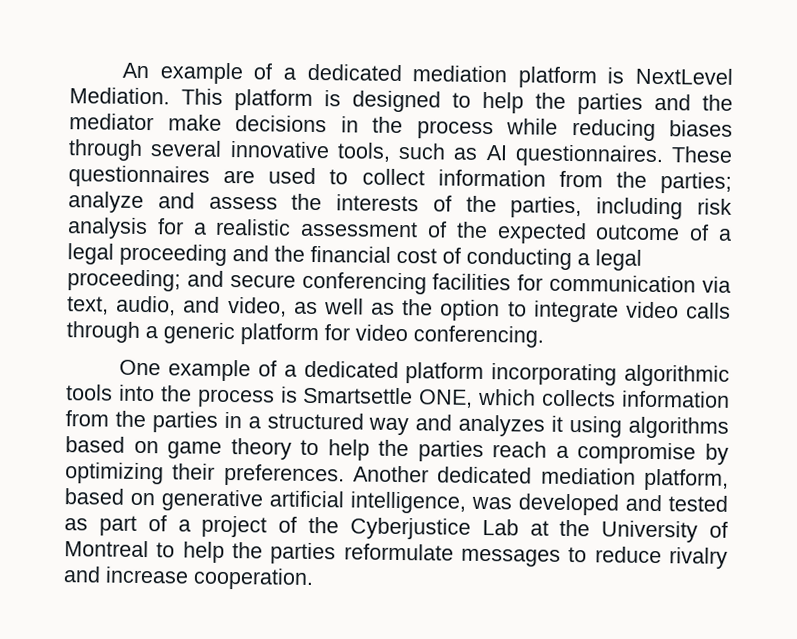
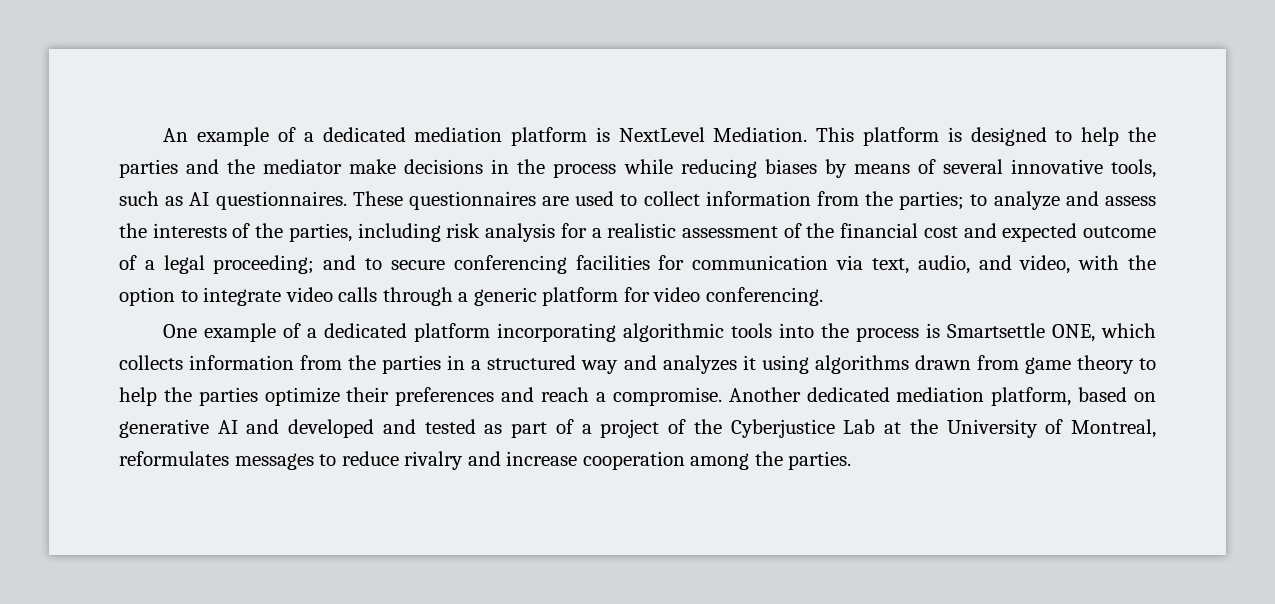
[68,139,143,161] through -> [824,159,936,178] by means of
(732, 183) none -> [970,194,988,206] to
(488, 230) none -> [840,223,997,238] financial cost and
[119,243,642,271] proceeding and the financial cost of conducting a legal -> (205, 264) none
(224, 278) none -> [365,258,383,270] to
[293,298,395,315] as well as -> [1078,255,1120,270] with
[65,436,159,454] based on -> [914,355,1019,370] drawn from
[492,441,729,465] [65,462,345,487] reach a compromise by optimizing their preferences. -> [264,387,722,406] optimize their preferences and reach a compromise.
[269,490,512,514] artificial intelligence, was -> [217,419,280,434] AI and
[64,540,454,565] Montreal to help the parties reformulate -> [1070,419,1156,438] [119,451,229,466] Montreal, reformulates
[193,567,314,591] cooperation. -> [582,451,852,470] cooperation among the parties.

